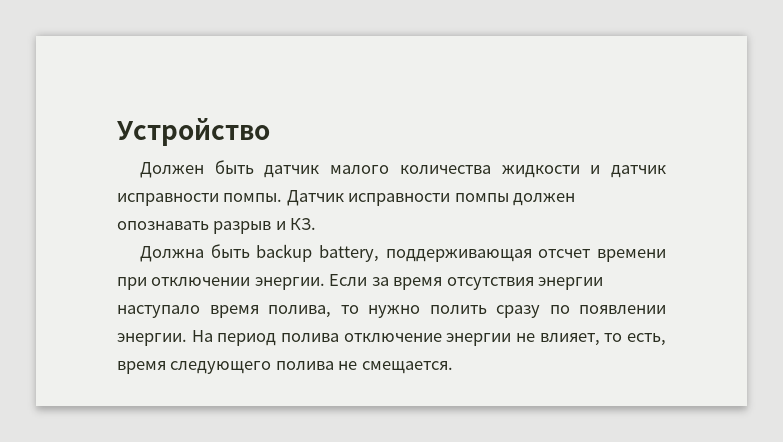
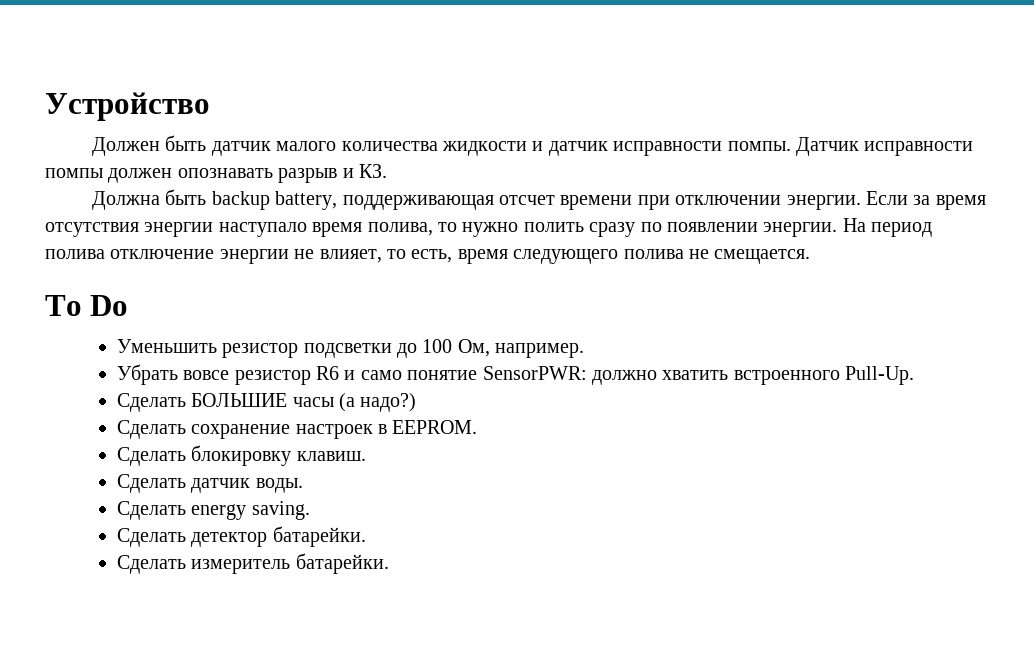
(453, 367) none -> [45,295,129,316] [116,339,585,358] [116,364,915,385] [116,393,417,412] [116,420,478,439] [116,445,366,466] [116,474,303,493] [116,501,310,520] [116,526,366,547] [116,553,389,574] // To Do // Уменьшить резистор подсветки до 100 Ом, например. // Убрать вовсе резистор R6 и само понятие SensorPWR: должно хватить встроенного Pull-Up. // Сделать БОЛЬШИЕ часы (а надо?) // Сделать сохранение настроек в EEPROM. // Сделать блокировку клавиш. // Сделать датчик воды. // Сделать energy saving. // Сделать детектор батарейки. // Сделать измеритель батарейки.

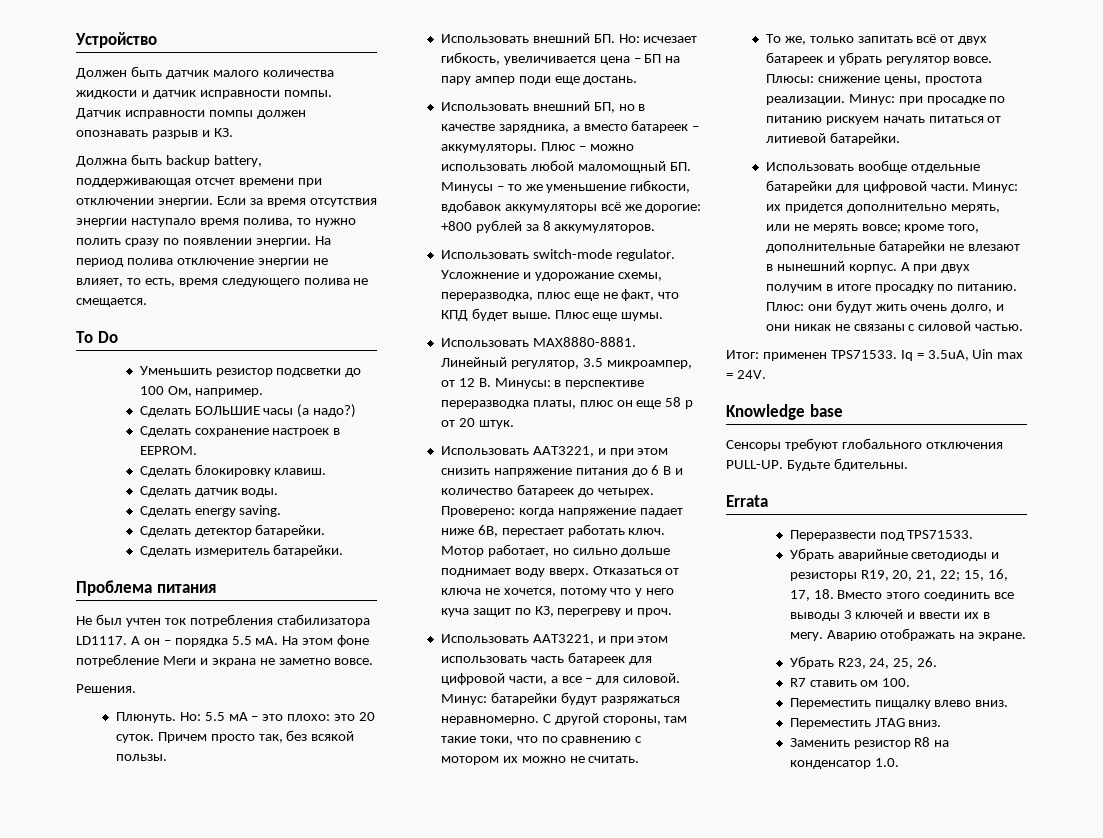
[116,364,915,385] // Убрать вовсе резистор R6 и само понятие SensorPWR: должно хватить встроенного Pull-Up. -> (264, 392) none
(389, 563) none -> [76,580,216,596] [76,614,370,627] [76,635,370,647] [76,654,374,667] [76,684,136,693] [115,712,376,723] [115,730,355,743] [115,754,167,761] [440,33,698,43] [440,52,681,65] [440,76,638,85] [440,101,646,113] [440,120,700,133] [440,142,634,153] [440,160,691,173] [440,180,691,193] [440,200,702,213] [440,220,656,233] [440,249,675,261] [440,270,662,281] [440,289,680,301] [440,308,664,321] [440,337,636,347] [440,357,692,369] [440,378,645,389] [440,397,694,409] [440,418,514,429] [440,446,669,457] [440,465,684,477] [440,484,654,497] [440,506,683,517] [440,524,666,537] [440,544,671,557] [440,566,680,577] [440,588,675,597] [440,606,673,617] [440,634,669,645] [440,652,652,665] [440,673,681,685] [440,692,680,705] [440,713,688,725] [440,736,643,745] [440,756,640,765] [765,34,988,45] [765,52,993,65] [765,74,982,85] [765,94,1006,105] [765,116,1002,125] [765,132,900,145] [765,160,980,173] [765,180,1019,193] [765,204,1000,213] [765,224,980,233] [765,240,1020,253] [765,261,971,273] [765,284,1018,293] [765,300,1005,313] [765,321,1024,331] [726,349,1024,361] [726,370,766,379] [726,404,843,420] [726,438,1003,451] [726,458,908,471] [726,495,768,507] [789,530,974,541] [789,548,1000,561] [789,569,1009,581] [789,589,1015,601] [789,609,991,621] [789,628,1027,641] [789,656,938,669] [789,678,911,687] [789,698,1009,709] [789,718,942,729] [789,737,950,749] [789,758,899,769] // Проблема питания // Не был учтен ток потребления стабилизатора LD1117. А он – порядка 5.5 мА. На этом фоне потребление Меги и экрана не заметно вовсе. // Решения. // Плюнуть. Но: 5.5 мА – это плохо: это 20 суток. Причем просто так, без всякой пользы. // Использовать внешний БП. Но: исчезает гибкость, увеличивается цена – БП на пару ампер поди еще достань. // Использовать внешний БП, но в качестве зарядника, а вместо батареек – аккумуляторы. Плюс – можно использовать любой маломощный БП. Минусы – то же уменьшение гибкости, вдобавок аккумуляторы всё же дорогие: +800 рублей за 8 аккумуляторов. // Использовать switch-mode regulator. Усложнение и удорожание схемы, переразводка, плюс еще не факт, что КПД будет выше. Плюс еще шумы. // Использовать MAX8880-8881. Линейный регулятор, 3.5 микроампер, от 12 В. Минусы: в перспективе переразводка платы, плюс он еще 58 р от 20 штук. // Использовать ААТ3221, и при этом снизить напряжение питания до 6 В и количество батареек до четырех. Проверено: когда напряжение падает ниже 6В, перестает работать ключ. Мотор работает, но сильно дольше поднимает воду вверх. Отказаться от ключа не хочется, потому что у него куча защит по КЗ, перегреву и проч. // Использовать ААТ3221, и при этом использовать часть батареек для цифровой части, а все – для силовой. Минус: батарейки будут разряжаться неравномерно. С другой стороны, там такие токи, что по сравнению с мотором их можно не считать. // То же, только запитать всё от двух батареек и убрать регулятор вовсе. Плюсы: снижение цены, простота реализации. Минус: при просадке по питанию рискуем начать питаться от литиевой батарейки. // Использовать вообще отдельные батарейки для цифровой части. Минус: их придется дополнительно мерять, или не мерять вовсе; кроме того, дополнительные батарейки не влезают в нынешний корпус. А при двух получим в итоге просадку по питанию. Плюс: они будут жить очень долго, и они никак не связаны с силовой частью. // Итог: применен TPS71533. Iq = 3.5uA, Uin max = 24V. // Knowledge base // Сенсоры требуют глобального отключения PULL-UP. Будьте бдительны. // Errata // Переразвести под TPS71533. // Убрать аварийные светодиоды и резисторы R19, 20, 21, 22; 15, 16, 17, 18. Вместо этого соединить все выводы 3 ключей и ввести их в мегу. Аварию отображать на экране. // Убрать R23, 24, 25, 26. // R7 ставить ом 100. // Переместить пищалку влево вниз. // Переместить JTAG вниз. // Заменить резистор R8 на конденсатор 1.0.

